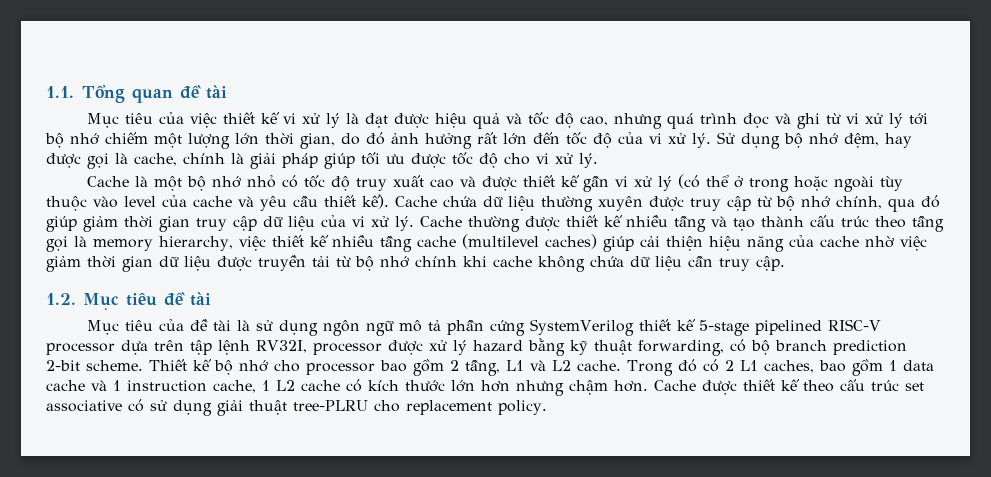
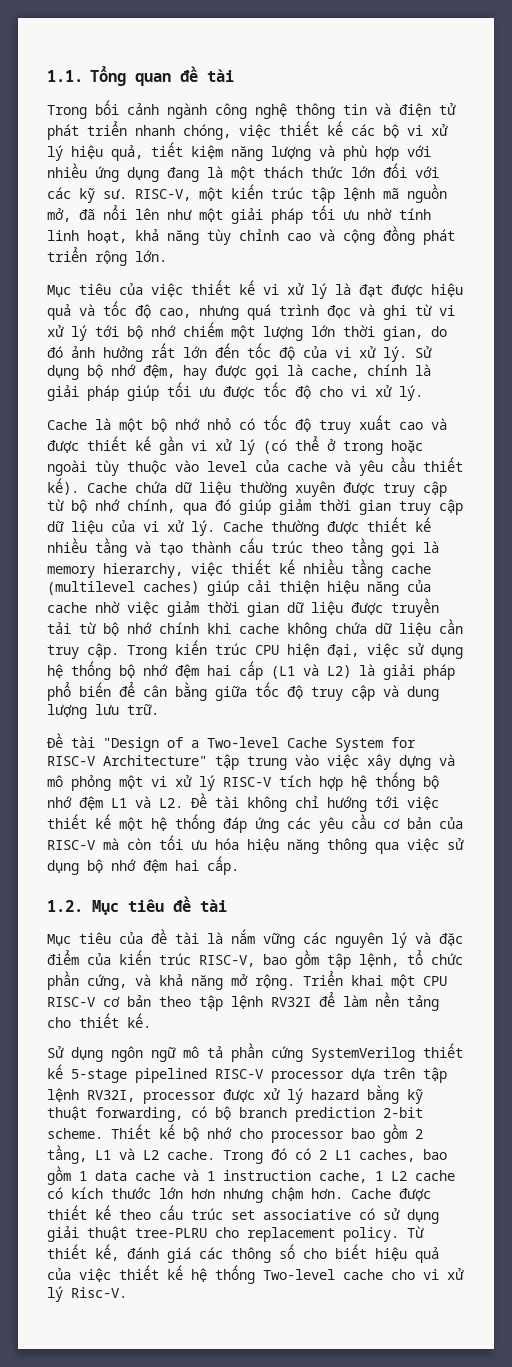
(227, 92) none -> [47,100,456,119] [47,121,448,140] [47,142,431,161] [47,163,439,182] [47,184,447,203] [47,205,431,224] [47,226,455,245] [47,247,167,266] // Trong bối cảnh ngành công nghệ thông tin và điện tử phát triển nhanh chóng, việc thiết kế các bộ vi xử lý hiệu quả, tiết kiệm năng lượng và phù hợp với nhiều ứng dụng đang là một thách thức lớn đối với các kỹ sư. RISC-V, một kiến trúc tập lệnh mã nguồn mở, đã nổi lên như một giải pháp tối ưu nhờ tính linh hoạt, khả năng tùy chỉnh cao và cộng đồng phát triển rộng lớn.
(785, 263) none -> [127,640,463,659] [47,661,455,680] [47,682,439,701] [47,704,159,719] [47,733,416,752] [47,754,455,770] [47,772,439,791] [47,793,439,812] [47,814,463,833] [47,835,464,854] [47,856,239,875] Trong kiến trúc CPU hiện đại, việc sử dụng hệ thống bộ nhớ đệm hai cấp (L1 và L2) là giải pháp phổ biến để cân bằng giữa tốc độ truy cập và dung lượng lưu trữ. // Đề tài "Design of a Two-level Cache System for RISC-V Architecture" tập trung vào việc xây dựng và mô phỏng một vi xử lý RISC-V tích hợp hệ thống bộ nhớ đệm L1 và L2. Đề tài không chỉ hướng tới việc thiết kế một hệ thống đáp ứng các yêu cầu cơ bản của RISC-V mà còn tối ưu hóa hiệu năng thông qua việc sử dụng bộ nhớ đệm hai cấp.
[255,320,273,331] sử -> [231,929,463,948] [47,950,463,969] [47,971,447,990] [47,992,439,1011] [47,1013,151,1028] [47,1046,64,1058] nắm vững các nguyên lý và đặc điểm của kiến trúc RISC-V, bao gồm tập lệnh, tổ chức phần cứng, và khả năng mở rộng. Triển khai một CPU RISC-V cơ bản theo tập lệnh RV32I để làm nền tảng cho thiết kế. // Sử
(547, 407) none -> [407,1226,424,1238] [47,1244,439,1263] [47,1265,464,1284] [47,1286,127,1302] Từ thiết kế, đánh giá các thông số cho biết hiệu quả của việc thiết kế hệ thống Two-level cache cho vi xử lý Risc-V.

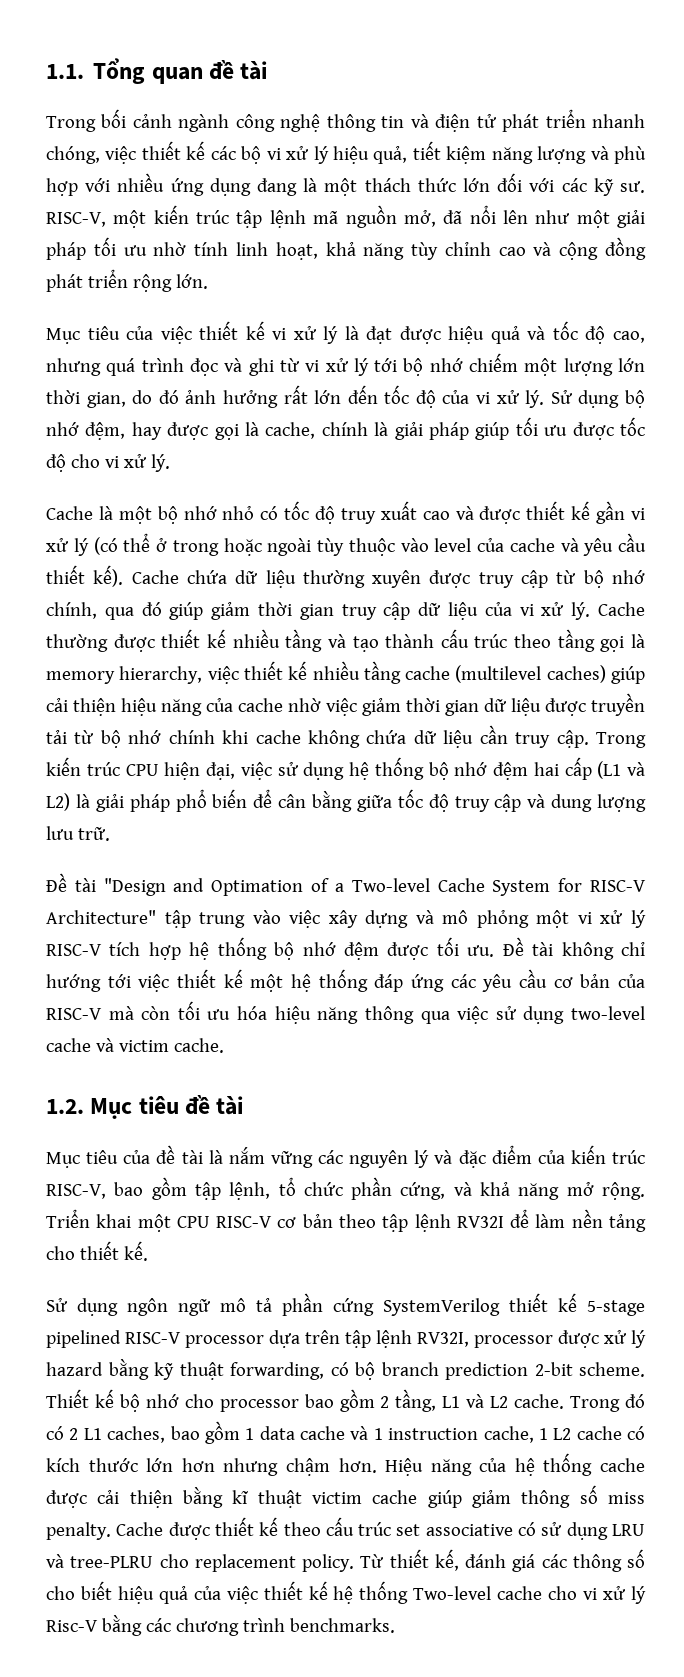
(159, 744) none -> [173,878,304,896] and Optimation
[111,796,183,808] L1 và L2. -> [387,937,495,960] được tối ưu.
[87,856,239,875] bộ nhớ đệm hai cấp. -> [571,1006,646,1020] [46,1038,224,1053] two-level cache và victim cache.
(343, 1193) none -> [385,1453,645,1476] [46,1485,645,1508] [46,1522,111,1540] Hiệu năng của hệ thống cache được cải thiện bằng kĩ thuật victim cache giúp giảm thông số miss penalty.
[47,1226,127,1242] giải thuật -> [612,1524,645,1536] [46,1554,64,1568] LRU và
[71,1287,127,1298] Risc-V. -> [46,1614,395,1636] Risc-V bằng các chương trình benchmarks.

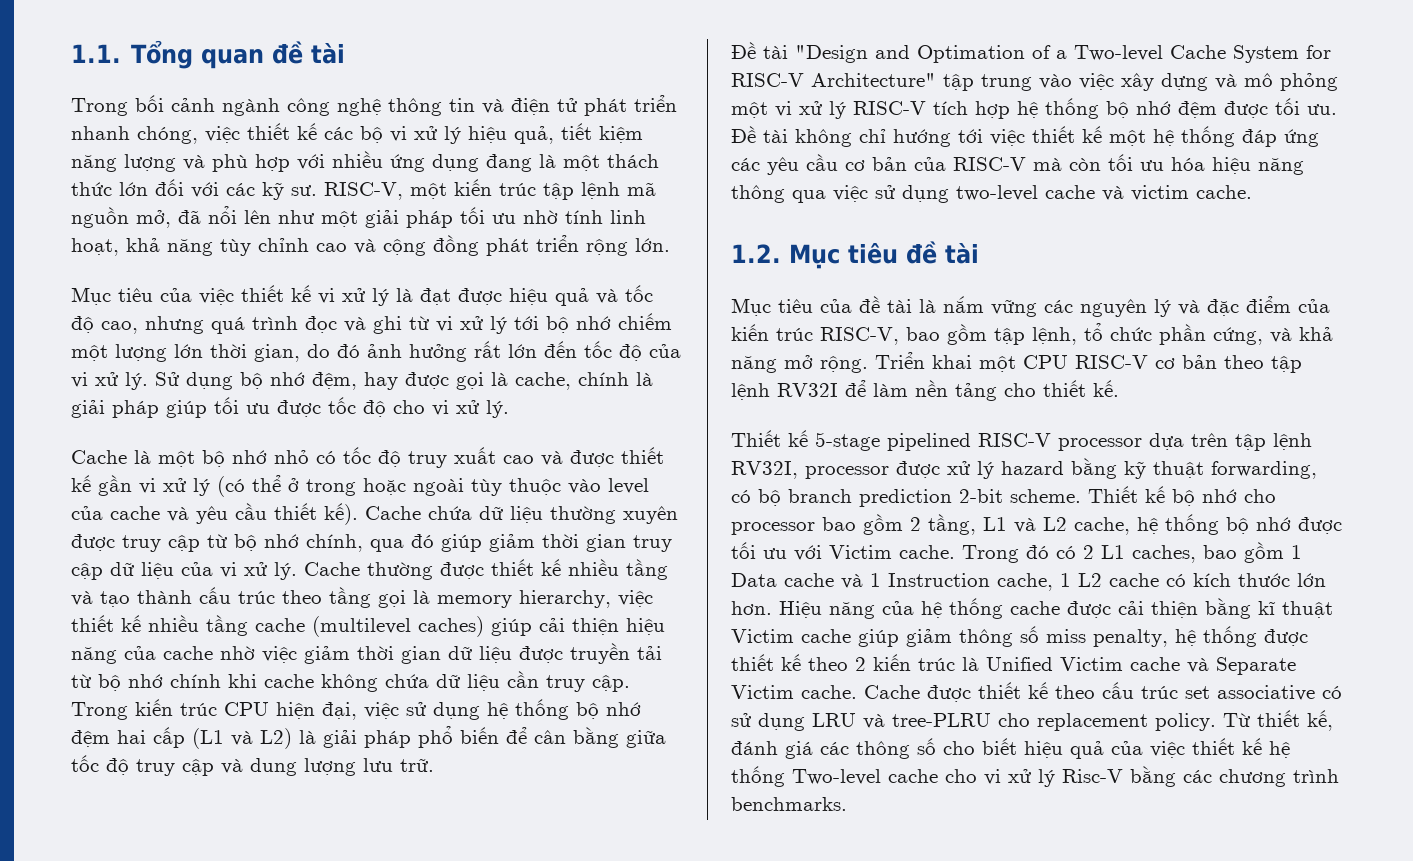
[46,1293,548,1316] Sử dụng ngôn ngữ mô tả phần cứng SystemVerilog thiết -> [731,430,781,447] Thiết
(509, 1402) none -> [1074,514,1342,535] [731,542,892,561] cache, hệ thống bộ nhớ được tối ưu với Victim
[259,1426,295,1440] data -> [731,573,777,587] Data
[388,1428,479,1440] instruction -> [888,573,990,587] Instruction
[181,1458,330,1476] hơn nhưng chậm -> (1326, 580) none
[312,1492,363,1504] victim -> [731,629,794,643] Victim
[46,1522,111,1540] penalty. -> [1093,626,1308,647] [731,654,1296,675] [731,685,857,699] penalty, hệ thống được thiết kế theo 2 kiến trúc là Unified Victim cache và Separate Victim cache.

